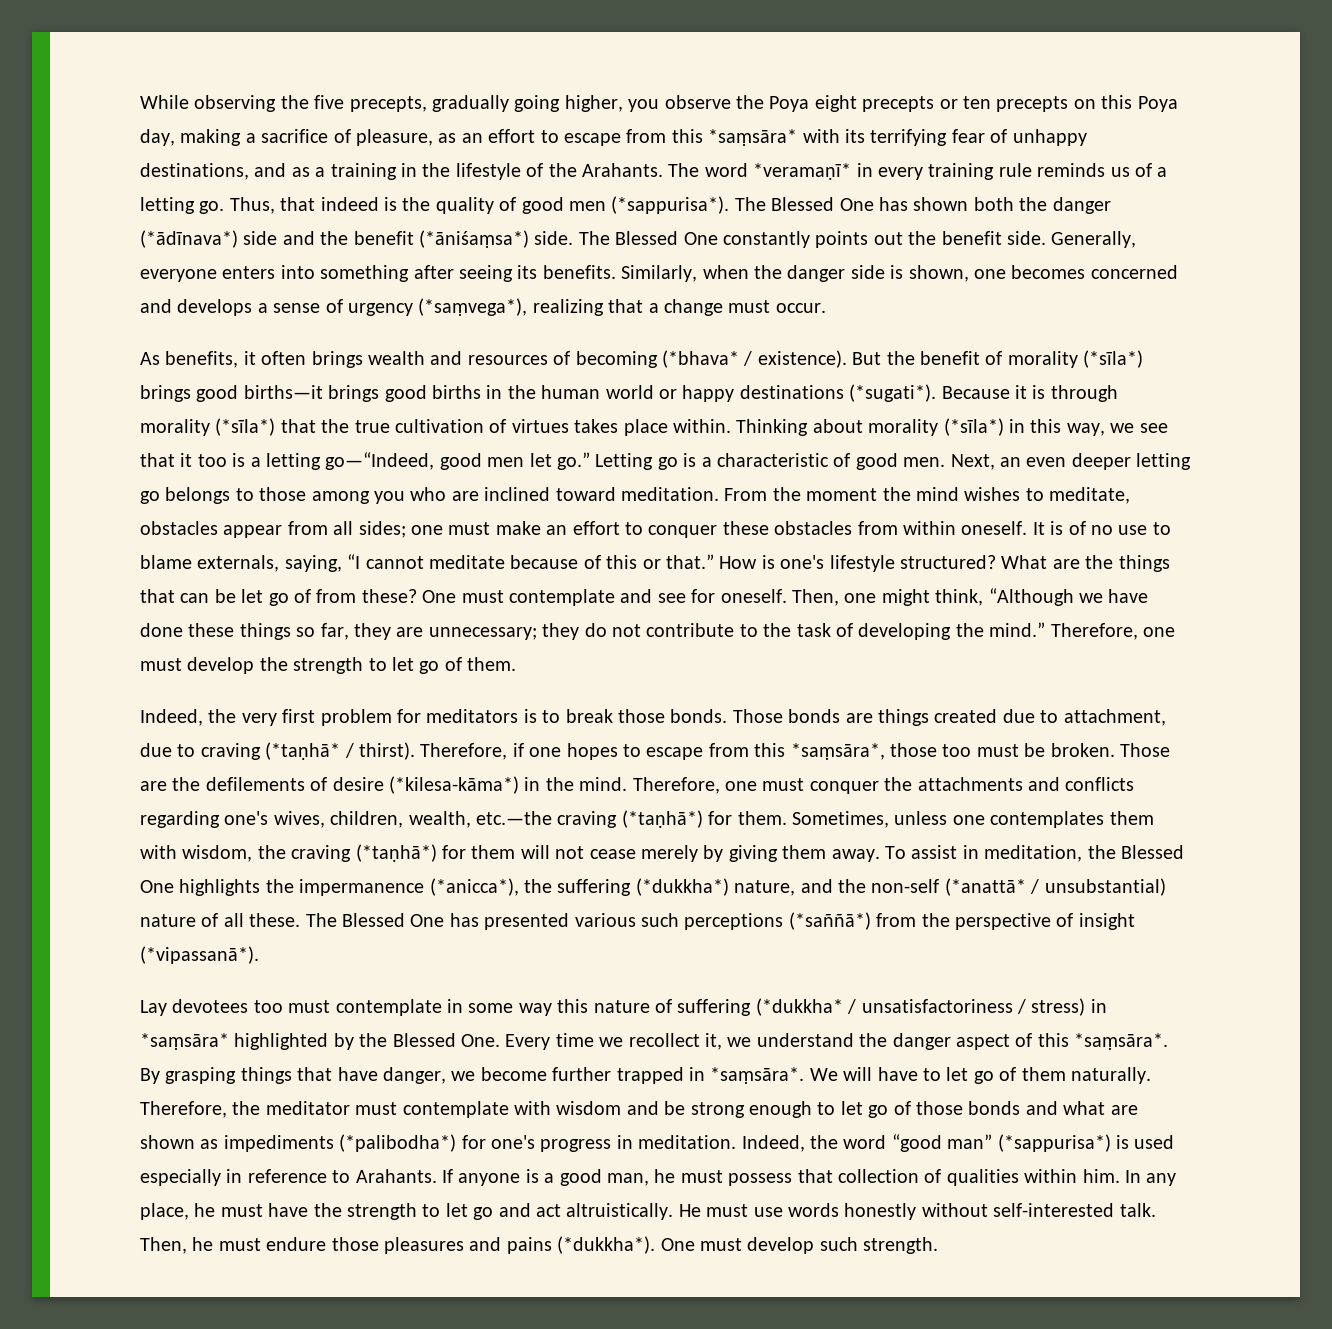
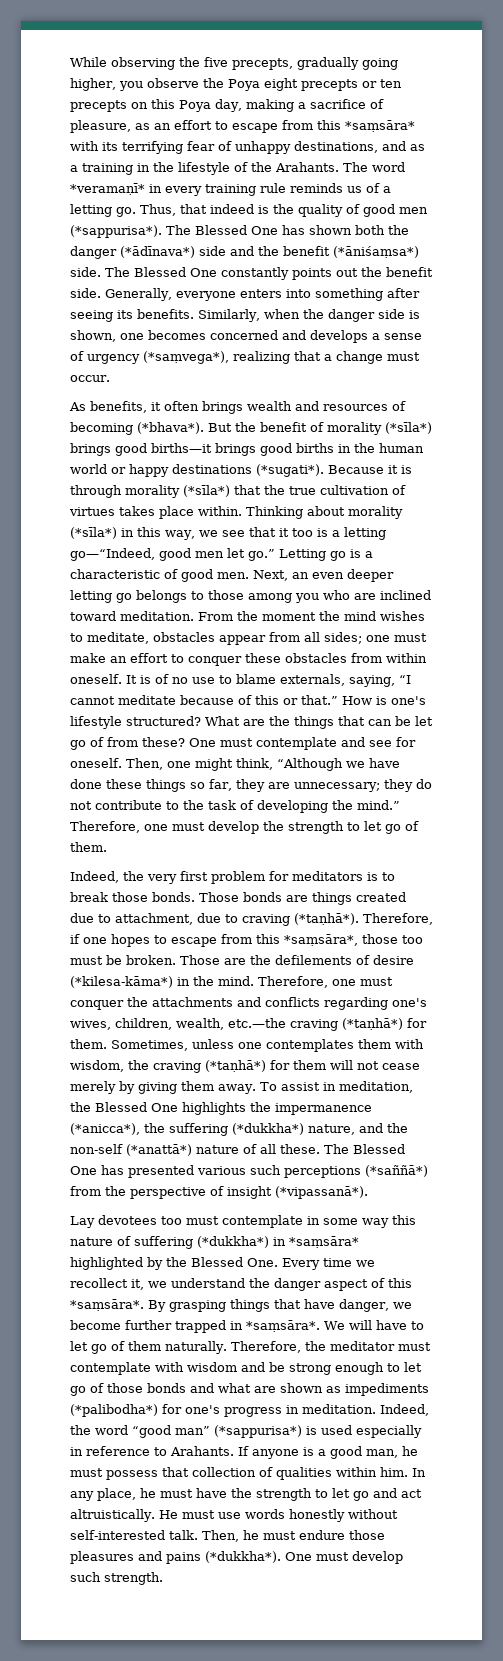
[661,350,847,368] (*bhava* / existence). -> [137,422,204,434] (*bhava*).
[265,742,415,760] (*taṇhā* / thirst). -> [294,913,359,925] (*taṇhā*).
[944,878,1166,896] (*anattā* / unsubstantial) -> [126,1144,192,1156] (*anattā*)
[755,998,1086,1016] (*dukkha* / unsatisfactoriness / stress) -> [197,1236,269,1248] (*dukkha*)

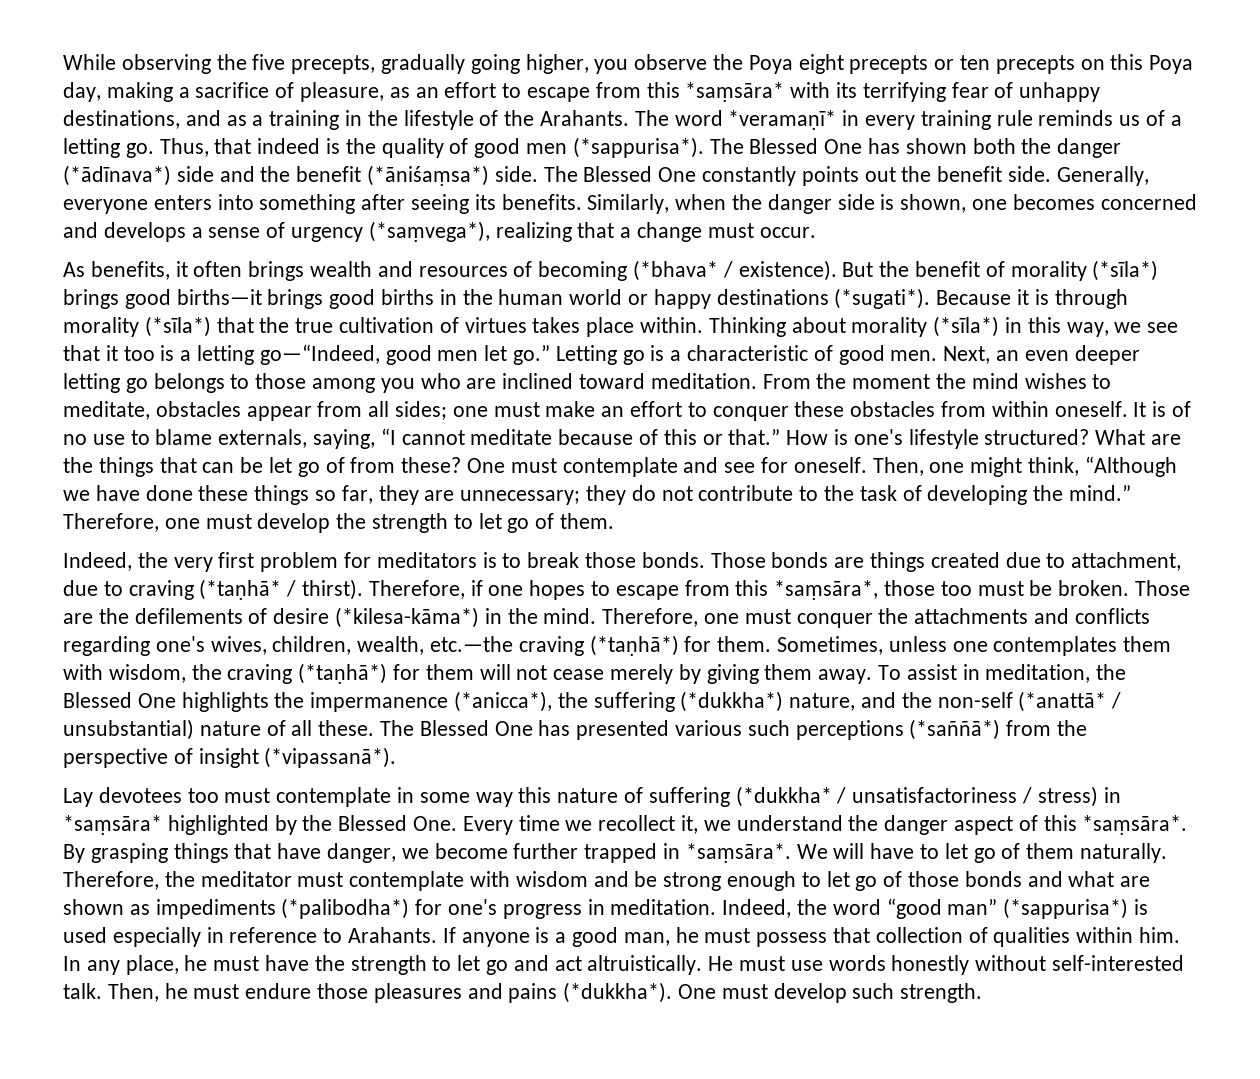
[137,422,204,434] (*bhava*). -> [633,260,837,281] (*bhava* / existence).
[294,913,359,925] (*taṇhā*). -> [199,579,364,600] (*taṇhā* / thirst).
[126,1144,192,1156] (*anattā*) -> [1018,691,1122,712] [63,719,194,740] (*anattā* / unsubstantial)
[197,1236,269,1248] (*dukkha*) -> [735,786,1098,807] (*dukkha* / unsatisfactoriness / stress)

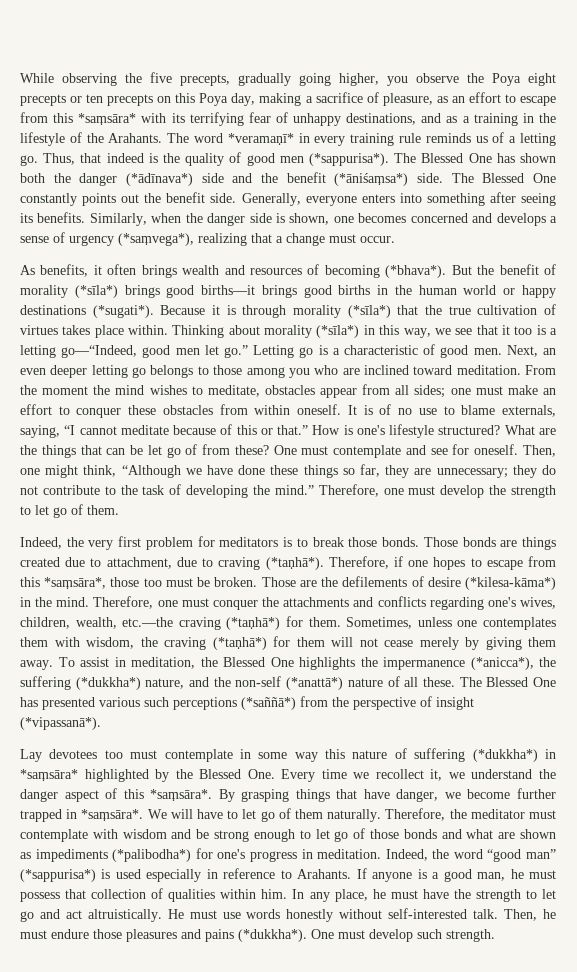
[633,260,837,281] (*bhava* / existence). -> [385,265,447,278] (*bhava*).
[199,579,364,600] (*taṇhā* / thirst). -> [265,557,324,570] (*taṇhā*).
[1018,691,1122,712] [63,719,194,740] (*anattā* / unsubstantial) -> [286,677,344,690] (*anattā*)
[735,786,1098,807] (*dukkha* / unsatisfactoriness / stress) -> [472,749,538,762] (*dukkha*)

